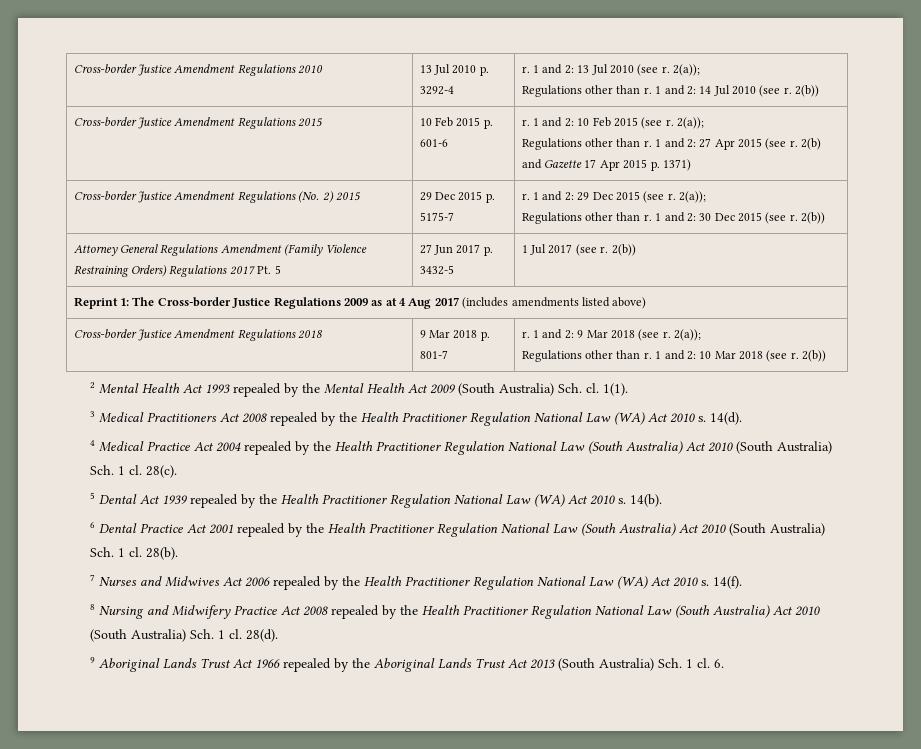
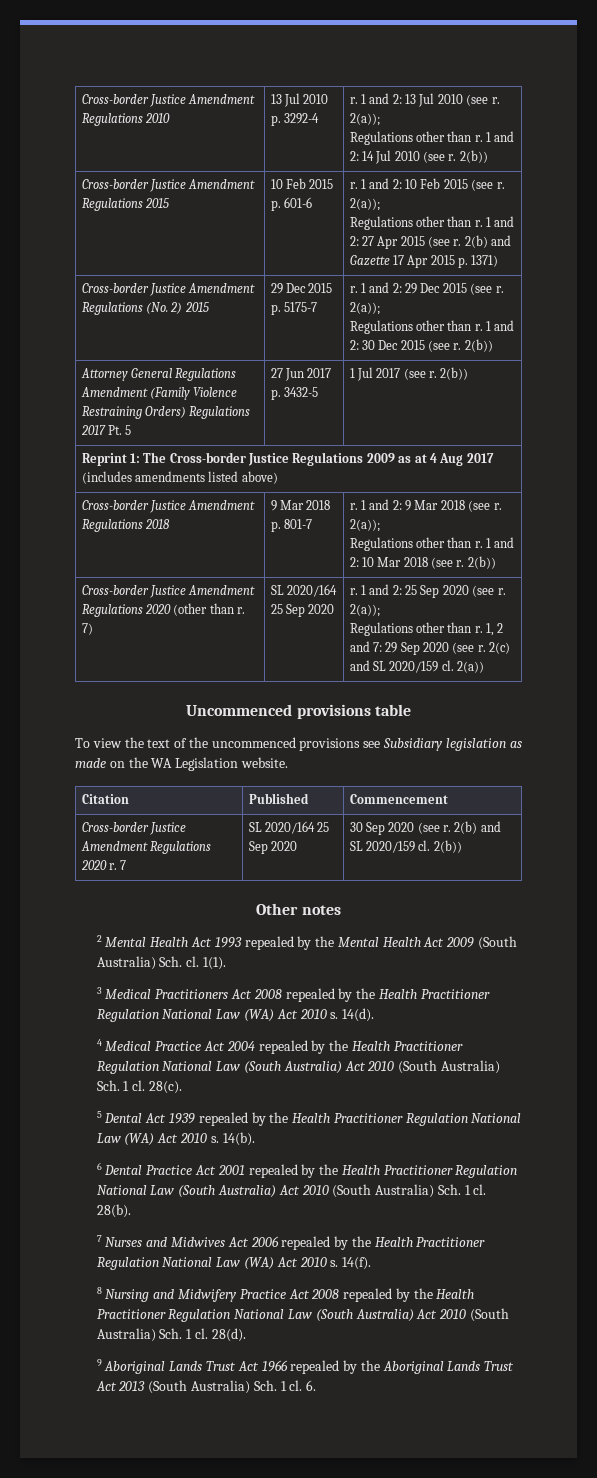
(827, 356) none -> [81,585,256,598] [81,603,246,617] [81,623,93,635] [270,584,337,597] [270,604,335,617] [349,584,506,598] [349,604,380,617] [349,622,504,636] [349,641,511,655] [349,660,485,673] [186,704,411,719] [75,737,522,751] [75,757,288,771] [81,794,129,804] [248,793,309,804] [349,794,448,804] [81,822,186,835] [80,841,211,854] [80,860,127,870] [248,821,330,834] [248,841,297,854] [349,821,501,835] [349,840,462,853] [256,903,341,915] // Cross-border Justice Amendment Regulations 2020 (other than r. 7) | SL 2020/164 25 Sep 2020 | r. 1 and 2: 25 Sep 2020 (see r. 2(a)); // Regulations other than r. 1, 2 and 7: 29 Sep 2020 (see r. 2(c) and SL 2020/159 cl. 2(a)) // Uncommenced provisions table // To view the text of the uncommenced provisions see Subsidiary legislation as made on the WA Legislation website. // Citation | Published | Commencement // Cross-border Justice Amendment Regulations 2020 r. 7 | SL 2020/164 25 Sep 2020 | 30 Sep 2020 (see r. 2(b) and SL 2020/159 cl. 2(b)) // Other notes

